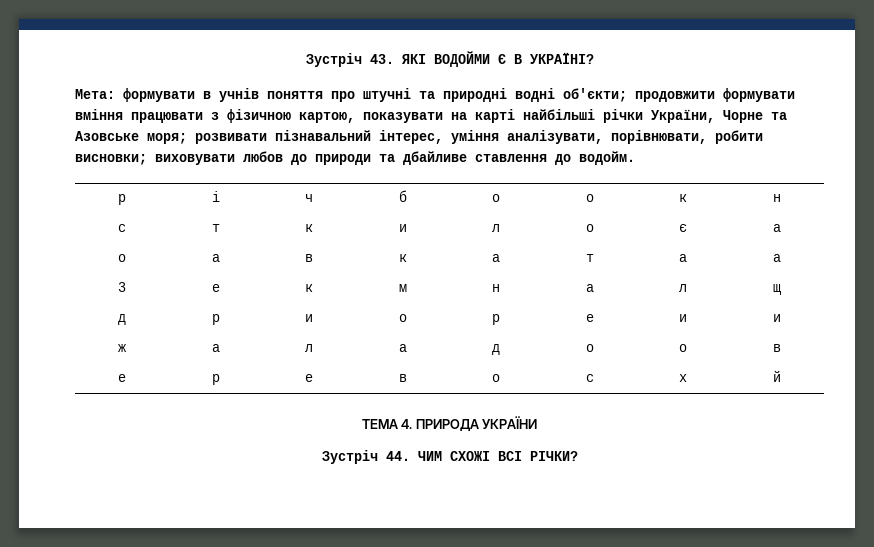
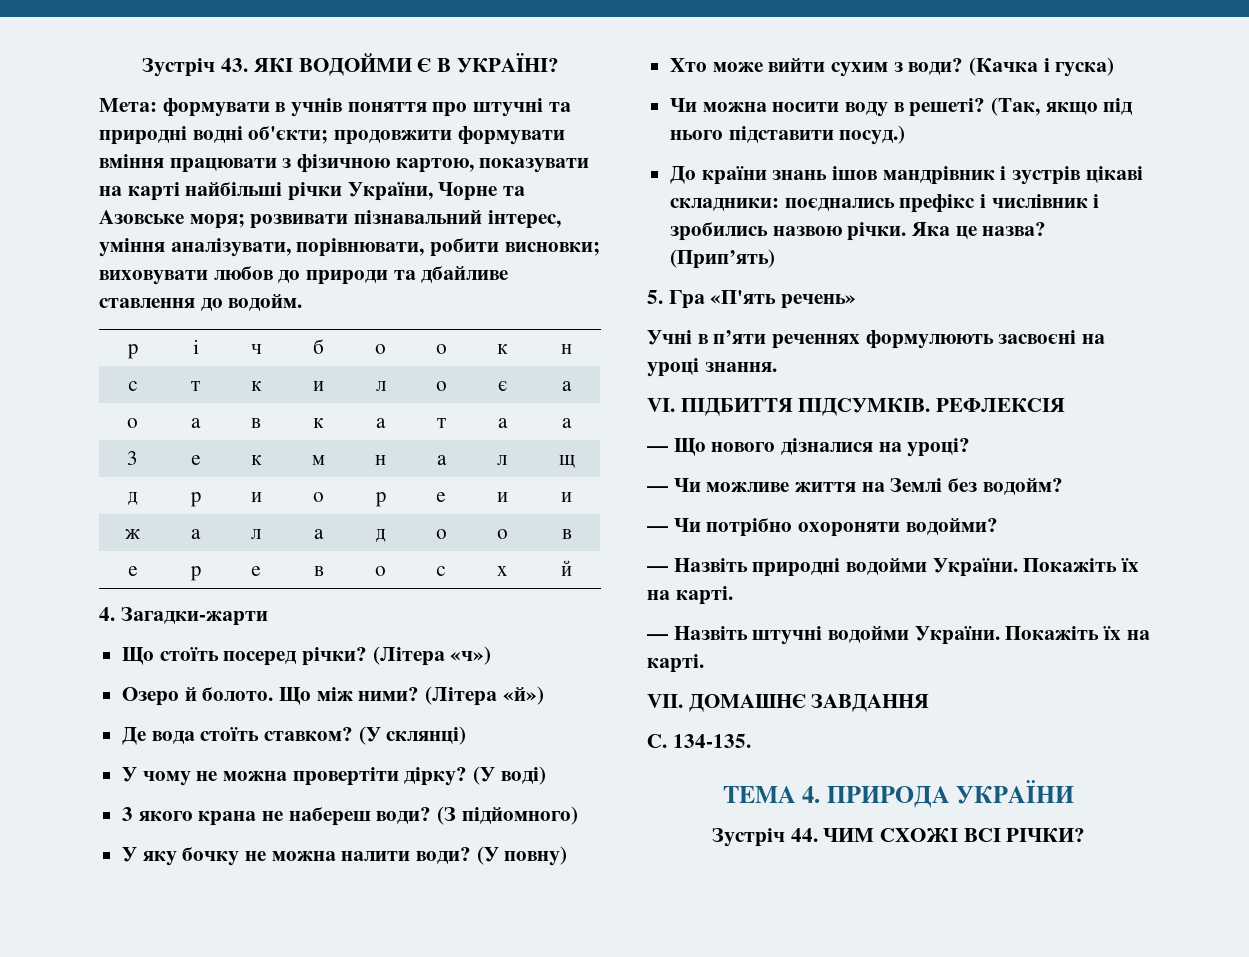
(781, 376) none -> [99,607,268,626] [122,646,492,666] [122,686,544,706] [122,726,467,745] [122,766,546,786] [122,806,578,826] [122,846,568,866] [670,57,1115,77] [670,97,1133,117] [670,125,906,145] [670,166,1143,185] [670,194,1100,213] [670,222,1047,241] [670,249,776,269] [647,290,857,309] [647,330,1106,349] [647,358,777,377] [647,398,1066,416] [647,438,971,457] [647,478,1063,496] [647,518,998,537] [647,558,1140,577] [647,586,733,605] [647,626,1150,645] [647,654,704,673] [647,694,930,712] [647,734,751,748] // 4. Загадки-жарти // Що стоїть посеред річки? (Літера «ч») // Озеро й болото. Що між ними? (Літера «й») // Де вода стоїть ставком? (У склянці) // У чому не можна провертіти дірку? (У воді) // 3 якого крана не набереш води? (З підйомного) // У яку бочку не можна налити води? (У повну) // Хто може вийти сухим з води? (Качка і гуска) // Чи можна носити воду в решеті? (Так, якщо під нього підставити посуд.) // До країни знань ішов мандрівник і зустрів цікаві складники: поєднались префікс і числівник і зробились назвою річки. Яка це назва? (Прип’ять) // 5. Гра «П'ять речень» // Учні в п’яти реченнях формулюють засвоєні на уроці знання. // VI. ПІДБИТТЯ ПІДСУМКІВ. РЕФЛЕКСІЯ // — Що нового дізналися на уроці? // — Чи можливе життя на Землі без водойм? // — Чи потрібно охороняти водойми? // — Назвіть природні водойми України. Покажіть їх на карті. // — Назвіть штучні водойми України. Покажіть їх на карті. // VII. ДОМАШНЄ ЗАВДАННЯ // С. 134-135.

